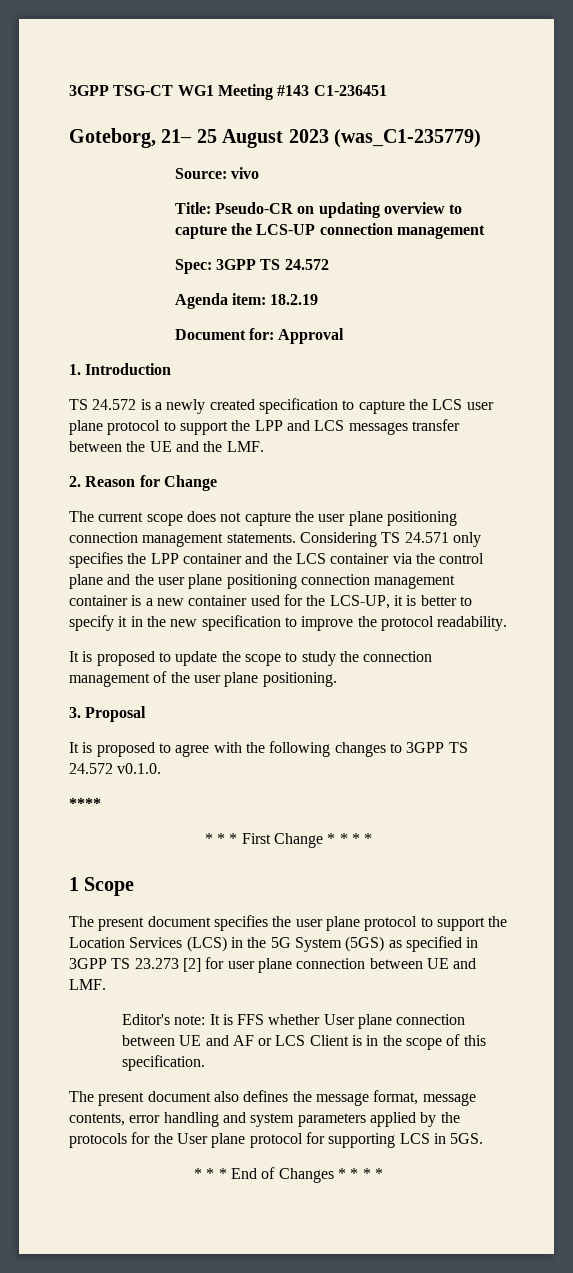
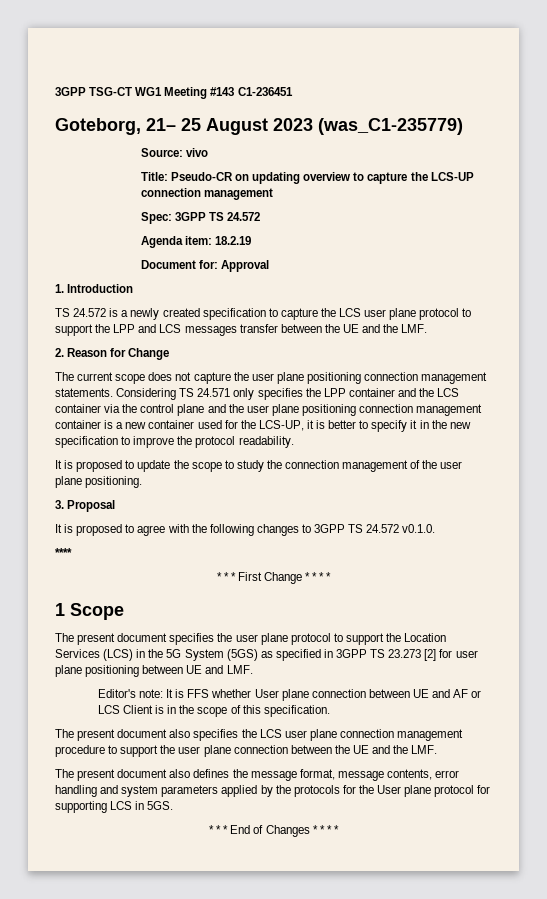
[296,958,366,969] connection -> [85,665,140,677] positioning
(205, 1063) none -> [55,729,464,741] [55,745,438,757] // The present document also specifies the LCS user plane connection management procedure to support the user plane connection between the UE and the LMF.

